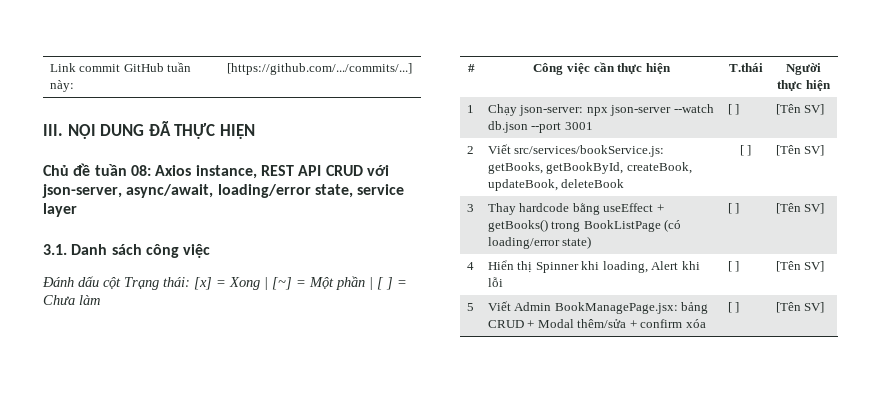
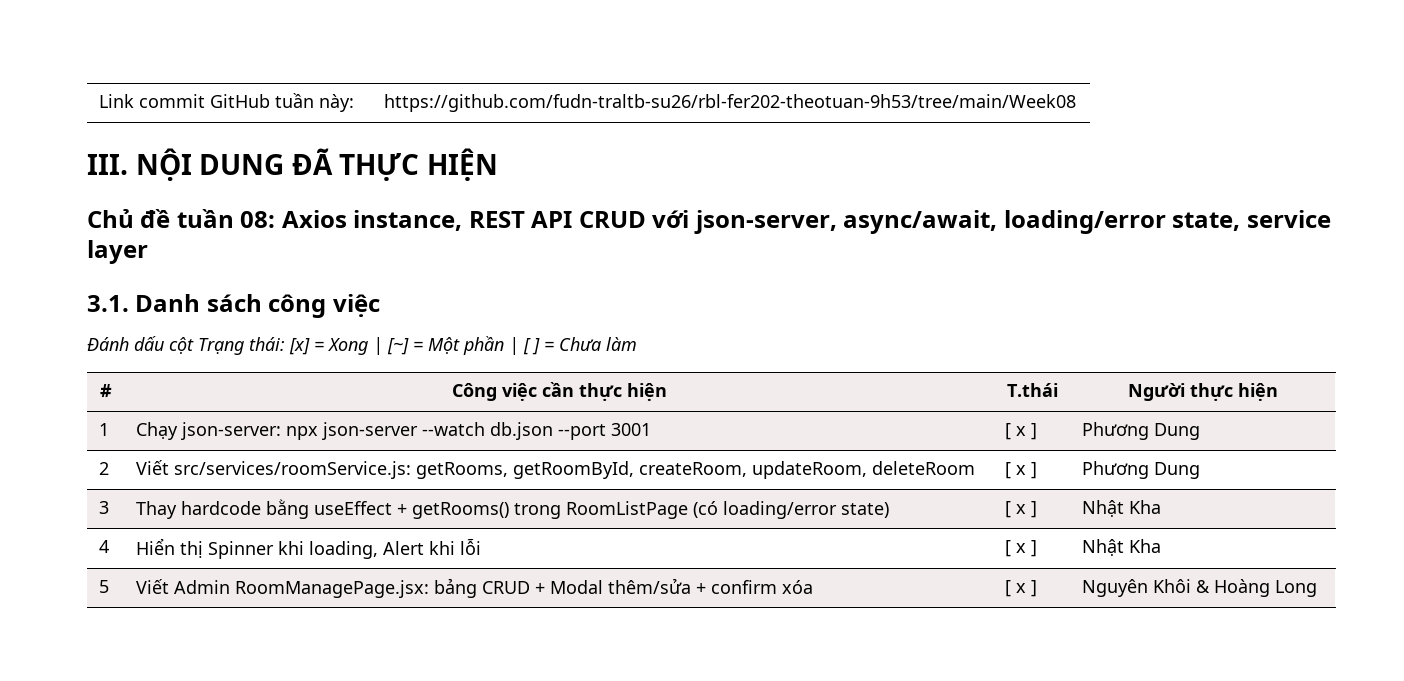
[226,63,412,75] [https://github.com/.../commits/...] -> [384,94,1077,112] https://github.com/fudn-traltb-su26/rbl-fer202-theotuan-9h53/tree/main/Week08
[735,104,740,115] [775,104,825,115] ] | [Tên SV] -> [1016,423,1038,440] [1082,422,1201,440] x ] | Phương Dung
[514,145,665,157] [487,162,692,174] [487,179,625,191] [739,145,752,156] [775,145,825,156] src/services/bookService.js: getBooks, getBookById, createBook, updateBook, deleteBook | [ ] | [Tên SV] -> [174,461,976,479] [1005,462,1038,479] [1082,461,1201,479] src/services/roomService.js: getRooms, getRoomById, createRoom, updateRoom, deleteRoom | [ x ] | Phương Dung
[487,219,661,232] getBooks() trong BookListPage -> [412,501,689,519] getRooms() trong RoomListPage
[735,203,740,214] [775,203,825,214] ] | [Tên SV] -> [1016,501,1038,518] [1082,500,1162,517] x ] | Nhật Kha
[735,261,740,272] [775,261,825,272] ] | [Tên SV] -> [1016,540,1038,557] [1082,539,1162,556] x ] | Nhật Kha
[554,302,678,314] BookManagePage.jsx: -> [235,580,430,598] RoomManagePage.jsx:
[735,302,740,313] [775,302,825,313] ] | [Tên SV] -> [1016,580,1038,597] [1082,579,1318,597] x ] | Nguyên Khôi & Hoàng Long

